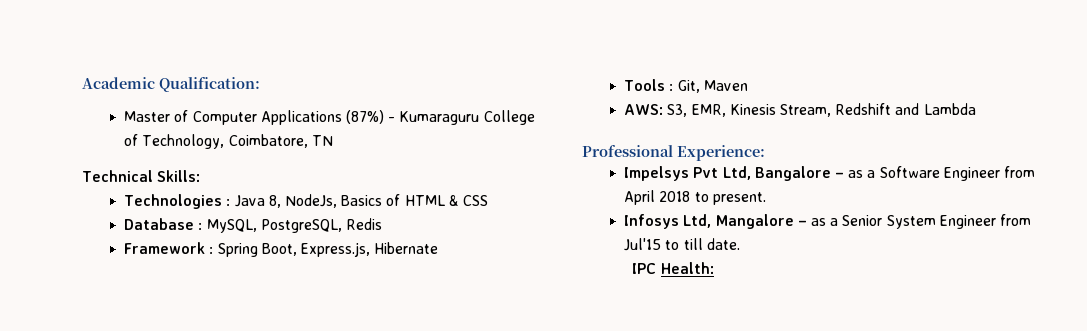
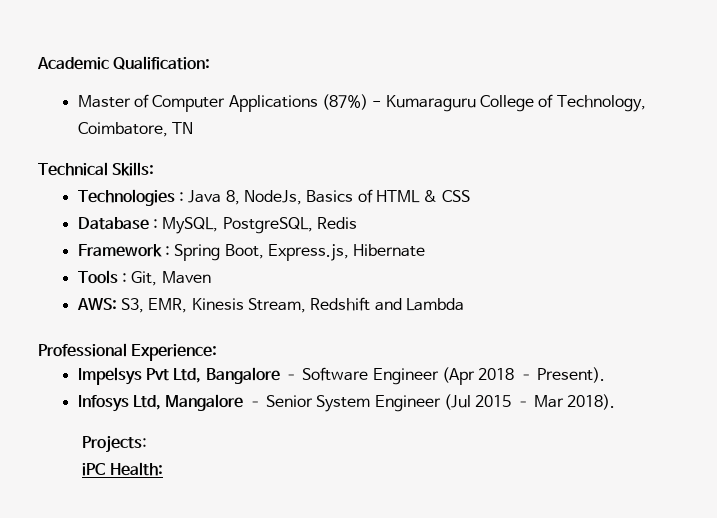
[848,166,1035,181] [624,190,766,205] as a Software Engineer from April 2018 to present. -> [302,367,605,385] Software Engineer (Apr 2018 – Present).
[810,218,839,226] as a -> (262, 404) none
[999,214,1031,226] [624,238,740,251] [632,263,657,274] from Jul'15 to till date. // IPC -> [443,394,616,410] [82,435,148,453] [82,463,106,476] (Jul 2015 – Mar 2018). // Projects: // iPC

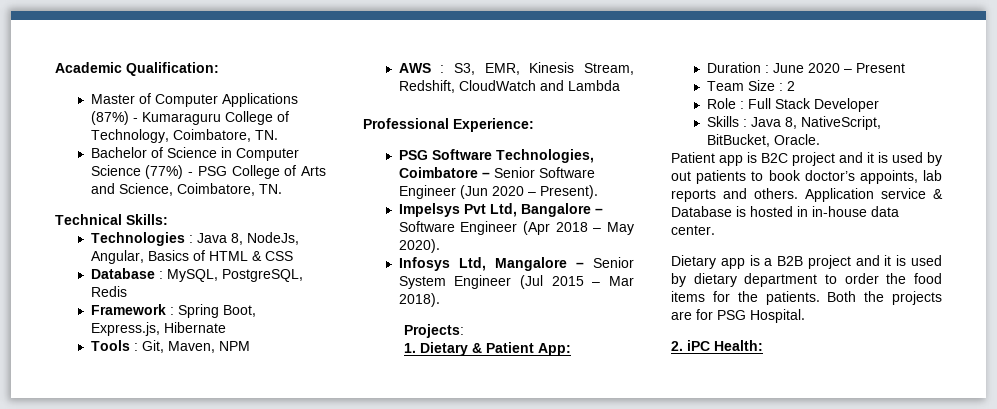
[172,122,194,134] TN -> [254,130,278,140] [90,147,299,161] [90,165,326,179] [90,183,282,196] TN. // Bachelor of Science in Computer Science (77%) - PSG College of Arts and Science, Coimbatore, TN.
(303, 197) none -> [90,250,144,264] Angular,
[161,271,211,284] [76,298,117,310] Maven // AWS: -> [167,341,250,353] [398,63,445,73] Maven, NPM // AWS :
[310,297,371,311] Redshift -> [398,80,536,93] Redshift, CloudWatch
(218, 352) none -> [398,149,594,163] [398,167,595,178] [398,185,598,199] // PSG Software Technologies, Coimbatore – Senior Software Engineer (Jun 2020 – Present).
[536,367,605,383] Present). -> [607,222,634,235] [398,239,440,253] May 2020).
(148, 444) none -> [403,342,571,356] [706,62,905,73] [706,80,795,91] [706,98,879,112] [706,116,881,130] [706,134,820,147] [671,152,942,166] [671,170,942,184] [671,188,943,202] [671,206,899,217] [671,225,715,235] [671,255,942,269] [671,273,942,287] [671,291,942,305] [671,309,805,323] [671,341,683,351] 1. Dietary & Patient App: // Duration : June 2020 – Present // Team Size : 2 // Role : Full Stack Developer // Skills : Java 8, NativeScript, BitBucket, Oracle. // Patient app is B2C project and it is used by out patients to book doctor’s appoints, lab reports and others. Application service & Database is hosted in in-house data center. // Dietary app is a B2B project and it is used by dietary department to order the food items for the patients. Both the projects are for PSG Hospital. // 2.

